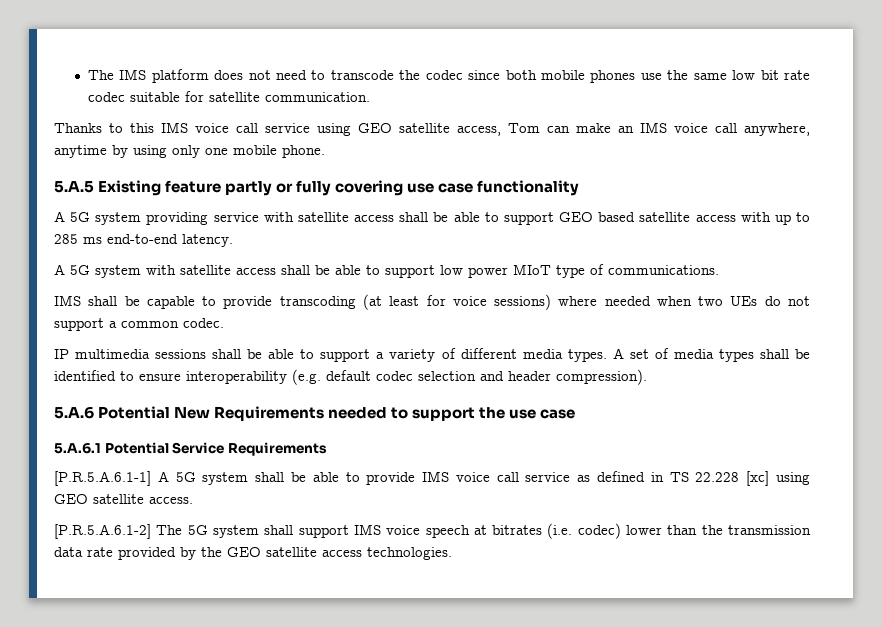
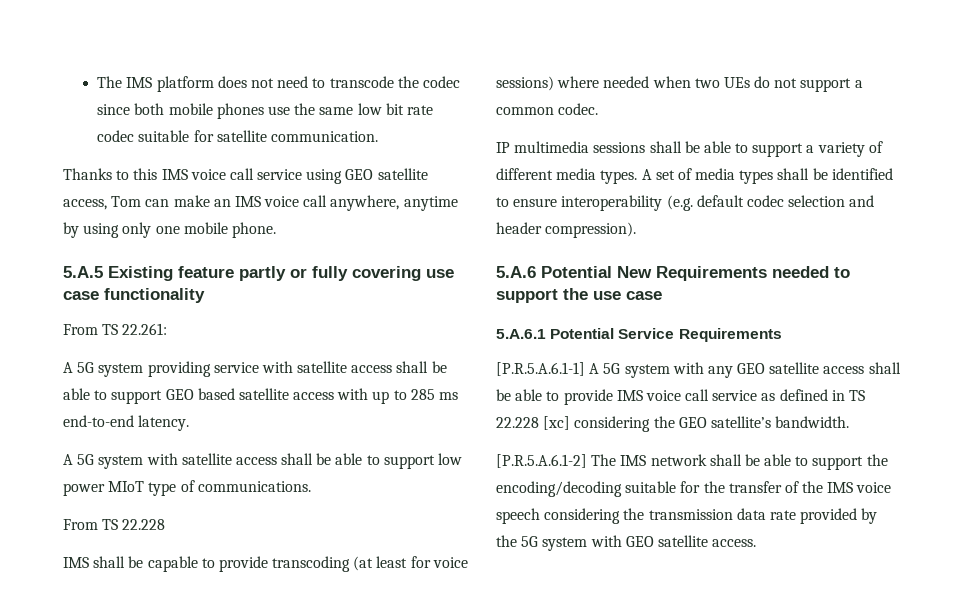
(580, 188) none -> [63,323,168,335] // From TS 22.261:
(719, 270) none -> [63,519,166,530] // From TS 22.228
(249, 478) none -> [672,362,865,378] with any GEO satellite access
[775,472,810,485] [54,494,193,504] [54,523,698,539] using GEO satellite access. // [P.R.5.A.6.1-2] The 5G system shall support IMS voice speech at bitrates (i.e. codec) lower than -> [574,416,850,432] [496,454,888,470] [496,481,892,497] [496,508,621,524] considering the GEO satellite’s bandwidth. // [P.R.5.A.6.1-2] The IMS network shall be able to support the encoding/decoding suitable for the transfer of the IMS voice speech considering
[227,547,452,560] GEO satellite access technologies. -> [521,535,757,551] 5G system with GEO satellite access.

